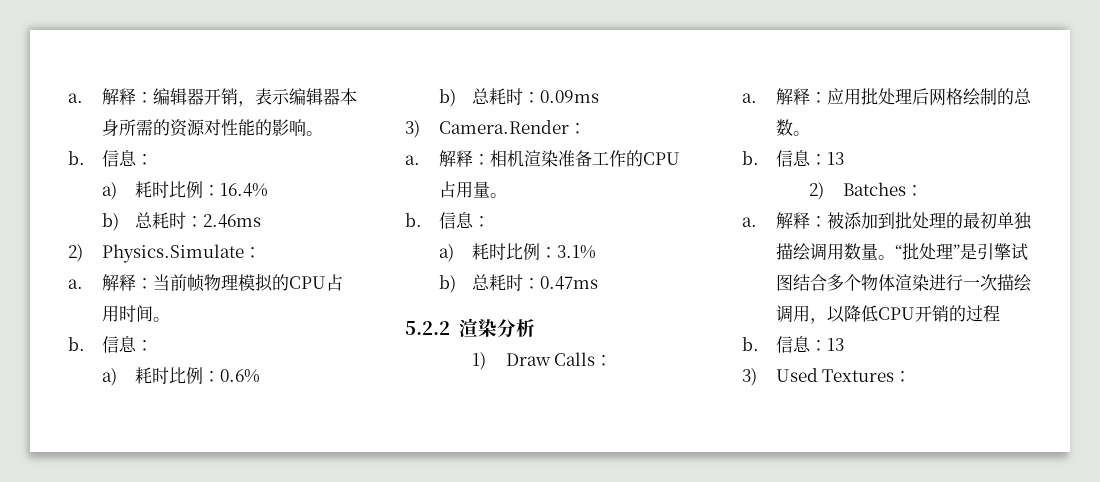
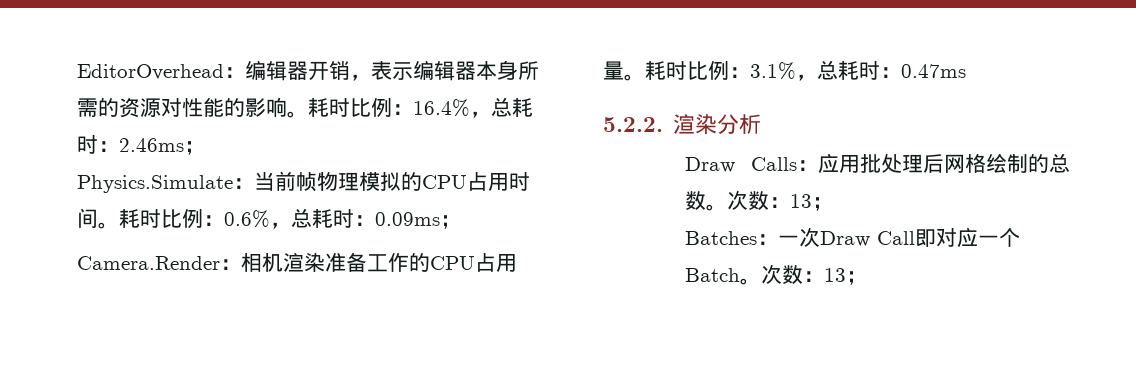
[68,88,136,105] a.解释 -> [77,64,224,80] EditorOverhead
[68,150,153,167] [101,182,117,200] // b.信息： // a) -> (308, 114) none
[101,213,119,231] // b) -> [470,111,491,118] ，
[68,244,83,262] // 2) -> [184,141,205,155] ； //
[68,274,153,291] // a.解释： -> (254, 183) none
[68,336,153,353] [101,368,117,386] // b.信息： // a) -> (119, 225) none
[438,89,456,107] // b) -> [270,222,291,229] ，
[405,120,420,138] // 3) -> [440,215,461,229] ； //
[405,150,490,167] // a.解释： -> (241, 264) none
[405,212,490,229] [438,244,454,262] // b.信息： // a) -> (645, 77) none
[438,275,456,293] // b) -> [796,74,817,81] ，
[405,321,450,335] 5.2.2 -> [603,117,663,132] 5.2.2.
[472,352,487,370] 1) -> (762, 124) none
[742,88,827,105] // a.解释： -> (818, 165) none
[742,150,844,167] [809,182,825,200] // b.信息：13 // 2) -> [726,190,833,211] 次数：13； //
[742,212,1032,230] [775,243,1028,261] [775,274,1031,292] [775,305,1000,324] [742,336,844,353] [742,368,912,386] // a.解释：被添加到批处理的最初单独描绘调用数量。“批处理”是引擎试图结合多个物体渲染进行一次描绘调用，以降低CPU开销的过程 // b.信息：13 // 3) Used Textures： -> [777,227,1020,247] [684,264,867,285] 一次Draw Call即对应一个Batch。次数：13；

